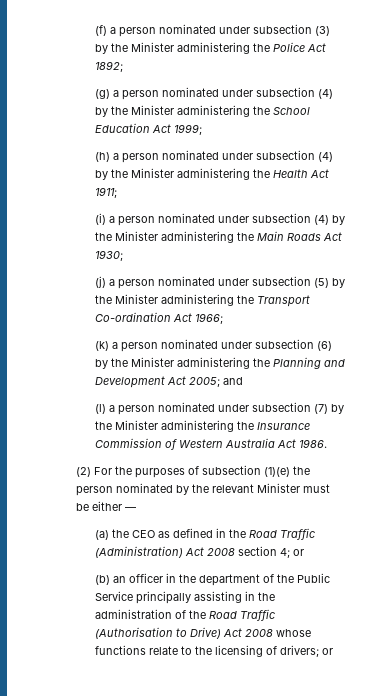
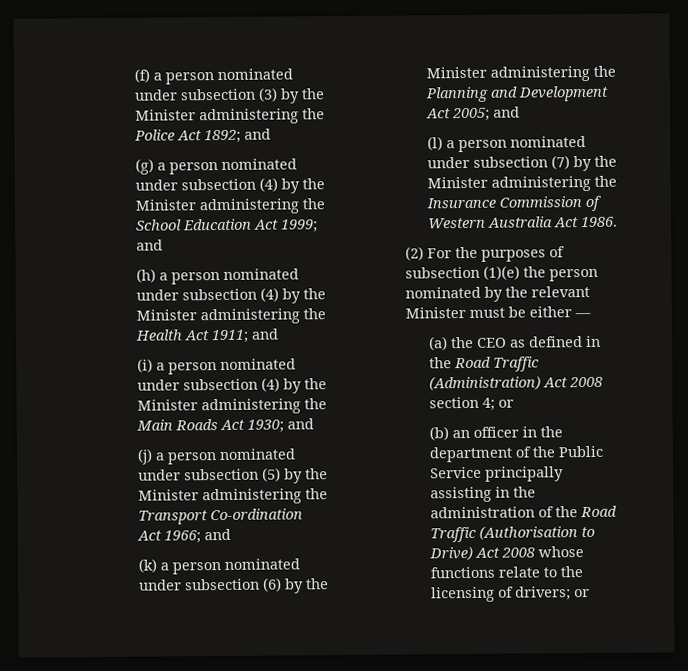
(123, 66) none -> [243,128,271,140] and
(202, 129) none -> [135,239,163,251] and
(117, 192) none -> [250,328,279,340] and
(123, 255) none -> [286,418,314,430] and
(223, 318) none -> [203,528,231,541] and

